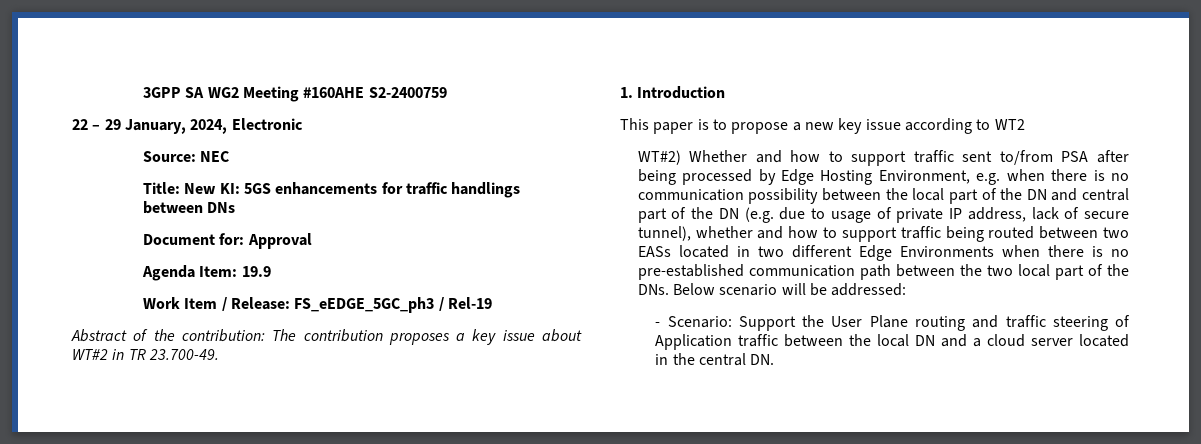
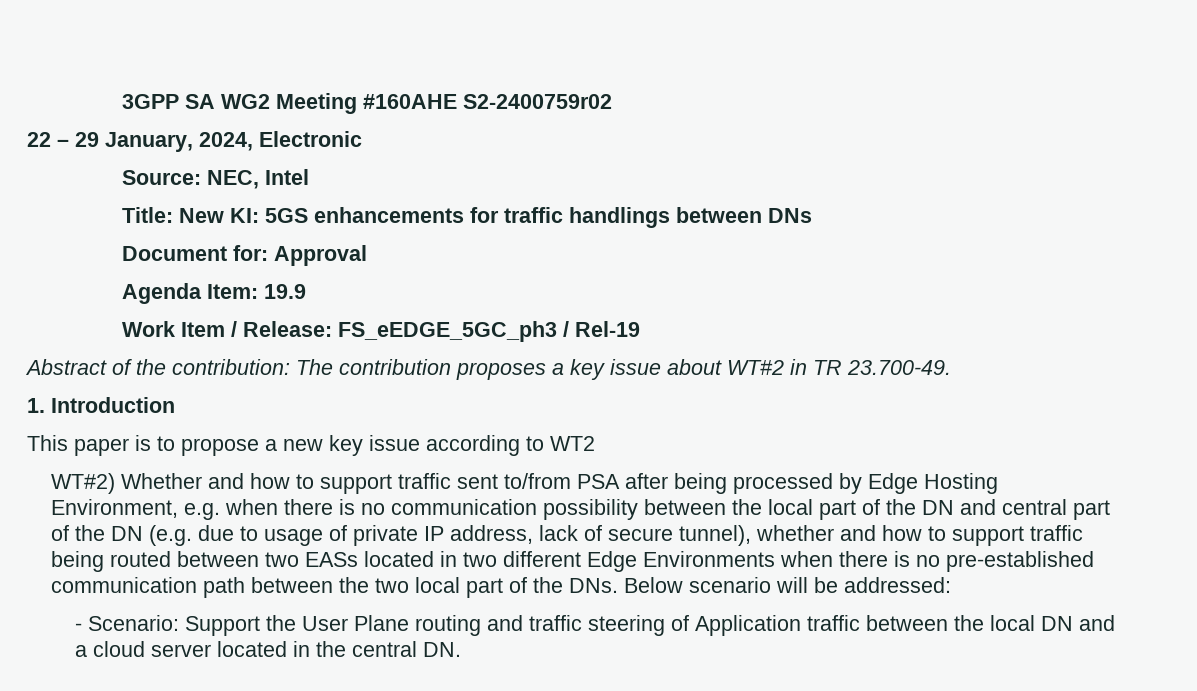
[368,87,447,98] S2-2400759 -> [463,94,613,109] S2-2400759r02
[200,151,230,162] NEC -> [207,169,310,189] NEC, Intel

